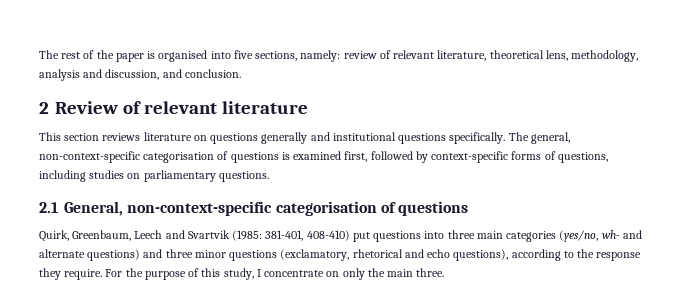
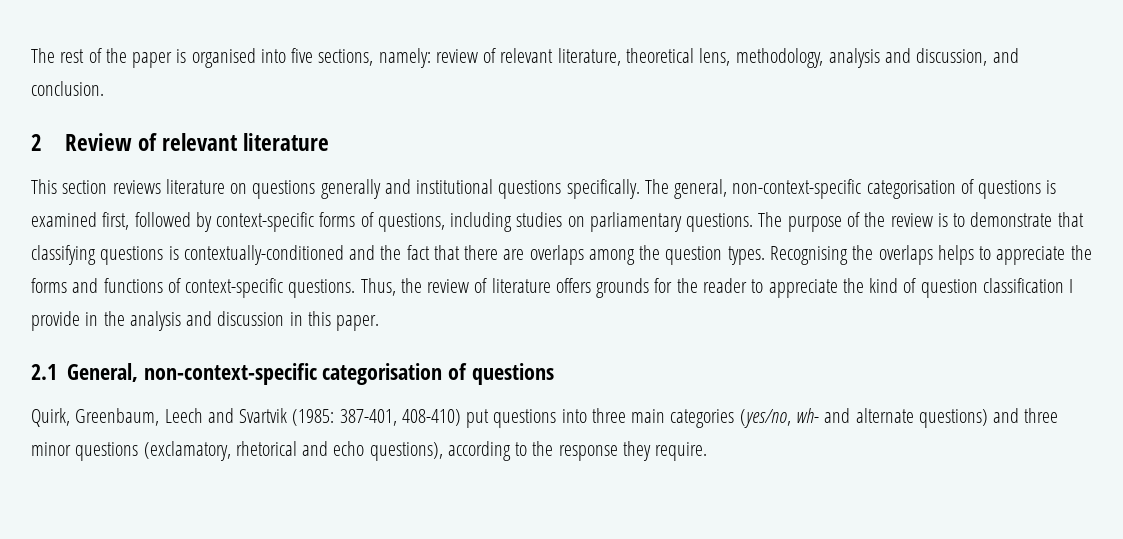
(269, 176) none -> [758,212,1084,232] [31,245,1092,265] [31,278,1074,298] [31,311,380,331] The purpose of the review is to demonstrate that classifying questions is contextually-conditioned and the fact that there are overlaps among the question types. Recognising the overlaps helps to appreciate the forms and functions of context-specific questions. Thus, the review of literature offers grounds for the reader to appreciate the kind of question classification I provide in the analysis and discussion in this paper.
[265,230,304,241] 381-401, -> [339,409,397,426] 387-401,
[105,268,445,280] For the purpose of this study, I concentrate on only the main three. -> (708, 451) none

